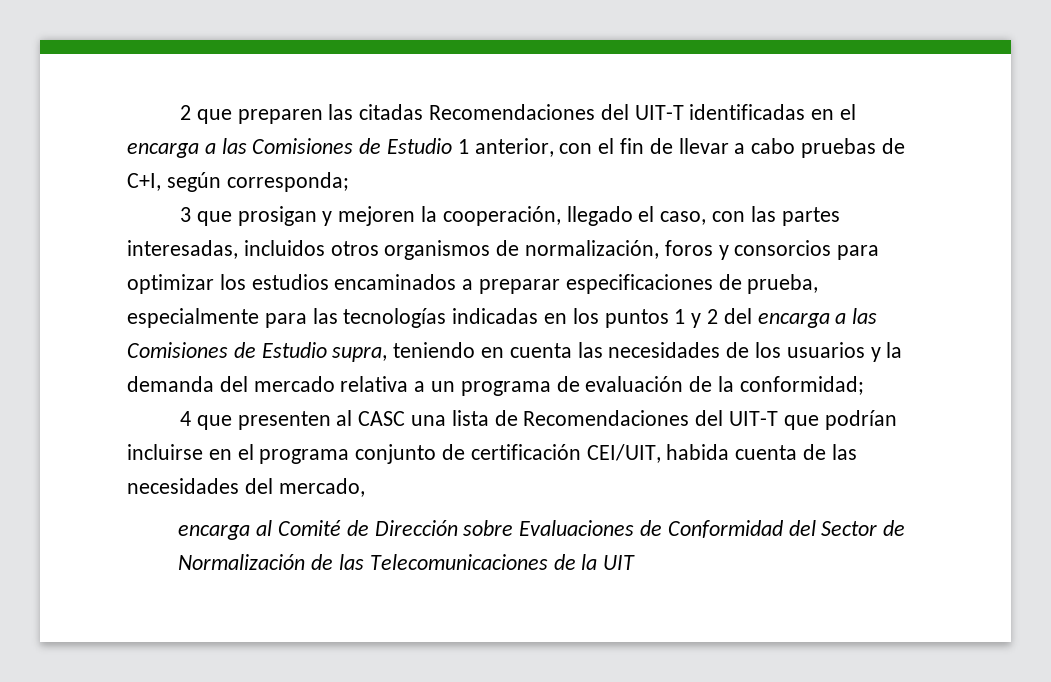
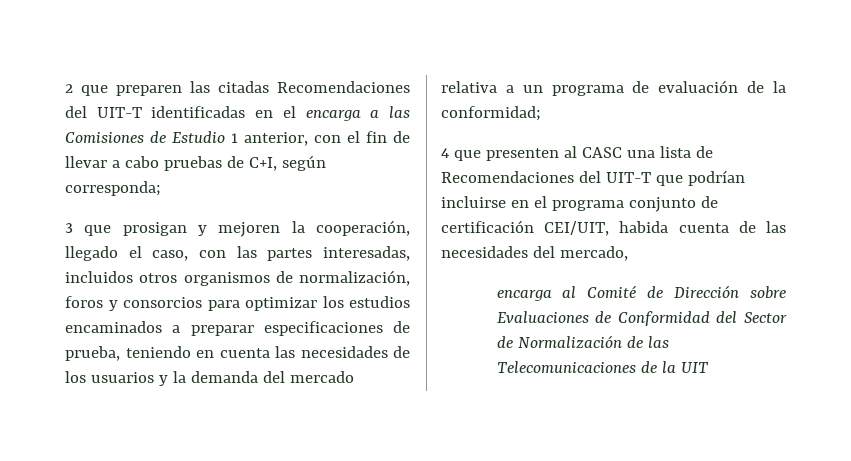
[127,308,878,328] [127,342,388,362] especialmente para las tecnologías indicadas en los puntos 1 y 2 del encarga a las Comisiones de Estudio supra, -> (120, 353) none

